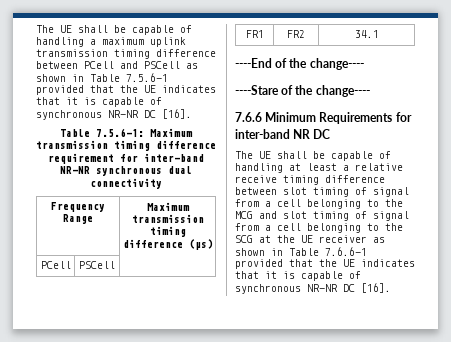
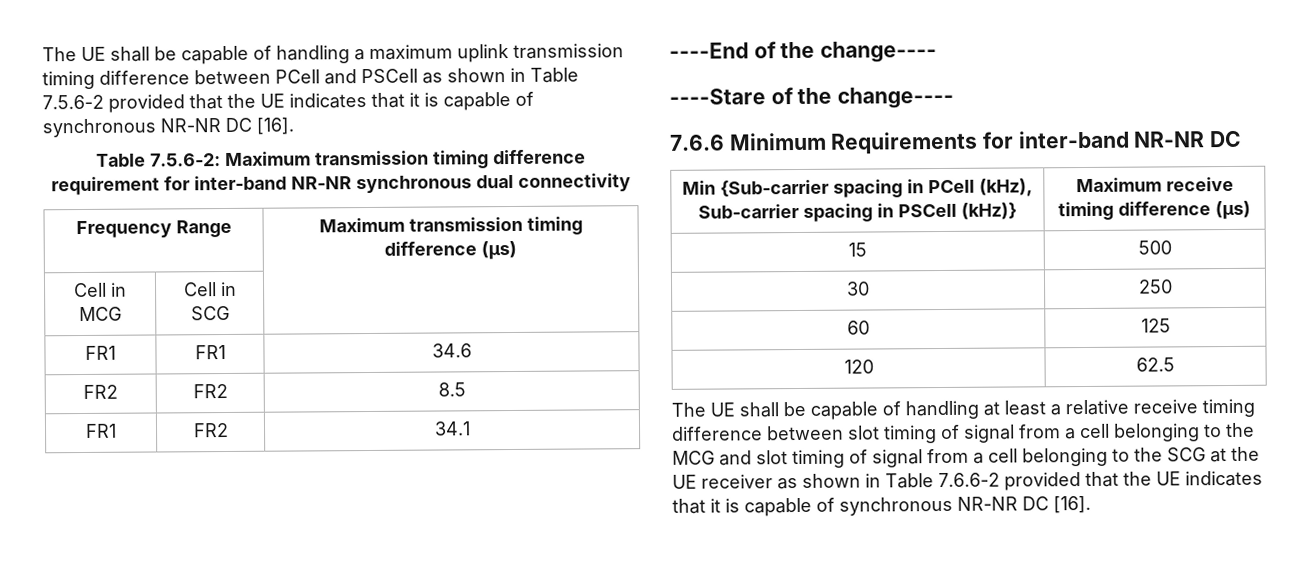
[126,73,168,82] 7.5.6-1 -> [42,94,104,110] 7.5.6-2
[96,128,144,137] 7.5.6-1: -> [150,153,221,167] 7.5.6-2:
[40,261,71,269] [79,261,115,269] PCell | PSCell | -> [73,282,127,298] [79,306,122,322] [182,281,237,297] [190,305,230,321] [85,345,116,360] [194,345,226,360] [431,343,472,358] [83,384,118,399] [192,383,228,399] [437,382,466,397] Cell in MCG | Cell in SCG | // FR1 | FR1 | 34.6 // FR2 | FR2 | 8.5
[293,129,331,139] NR DC -> [1133,130,1243,148] [682,178,1033,198] [698,202,1017,222] [1075,176,1234,193] [1058,200,1251,221] [848,242,867,257] [1137,240,1172,255] [847,281,870,296] [1137,279,1173,294] [847,320,870,335] [1140,318,1171,333] [843,359,874,374] [1136,357,1175,372] NR-NR DC // Min {Sub-carrier spacing in PCell (kHz), Sub-carrier spacing in PSCell (kHz)} | Maximum receive timing difference (µs) // 15 | 500 // 30 | 250 // 60 | 125 // 120 | 62.5
[325,247,367,256] 7.6.6-1 -> [938,472,1000,488] 7.6.6-2

